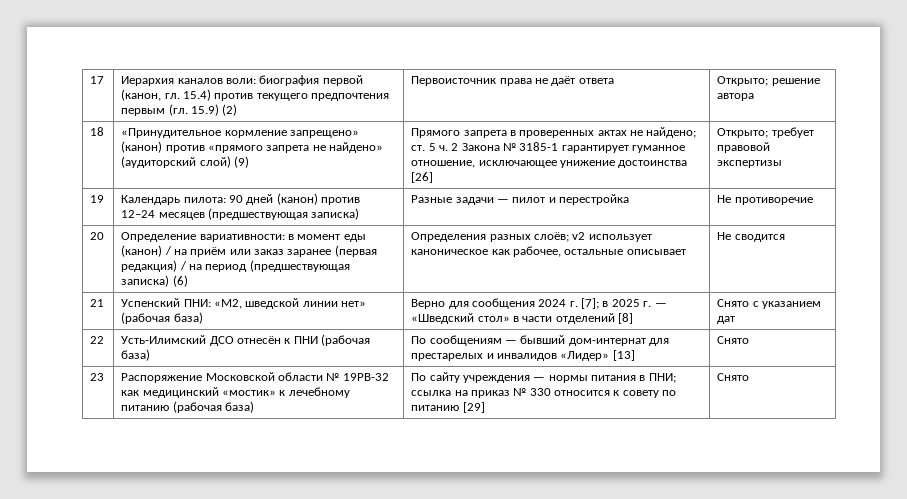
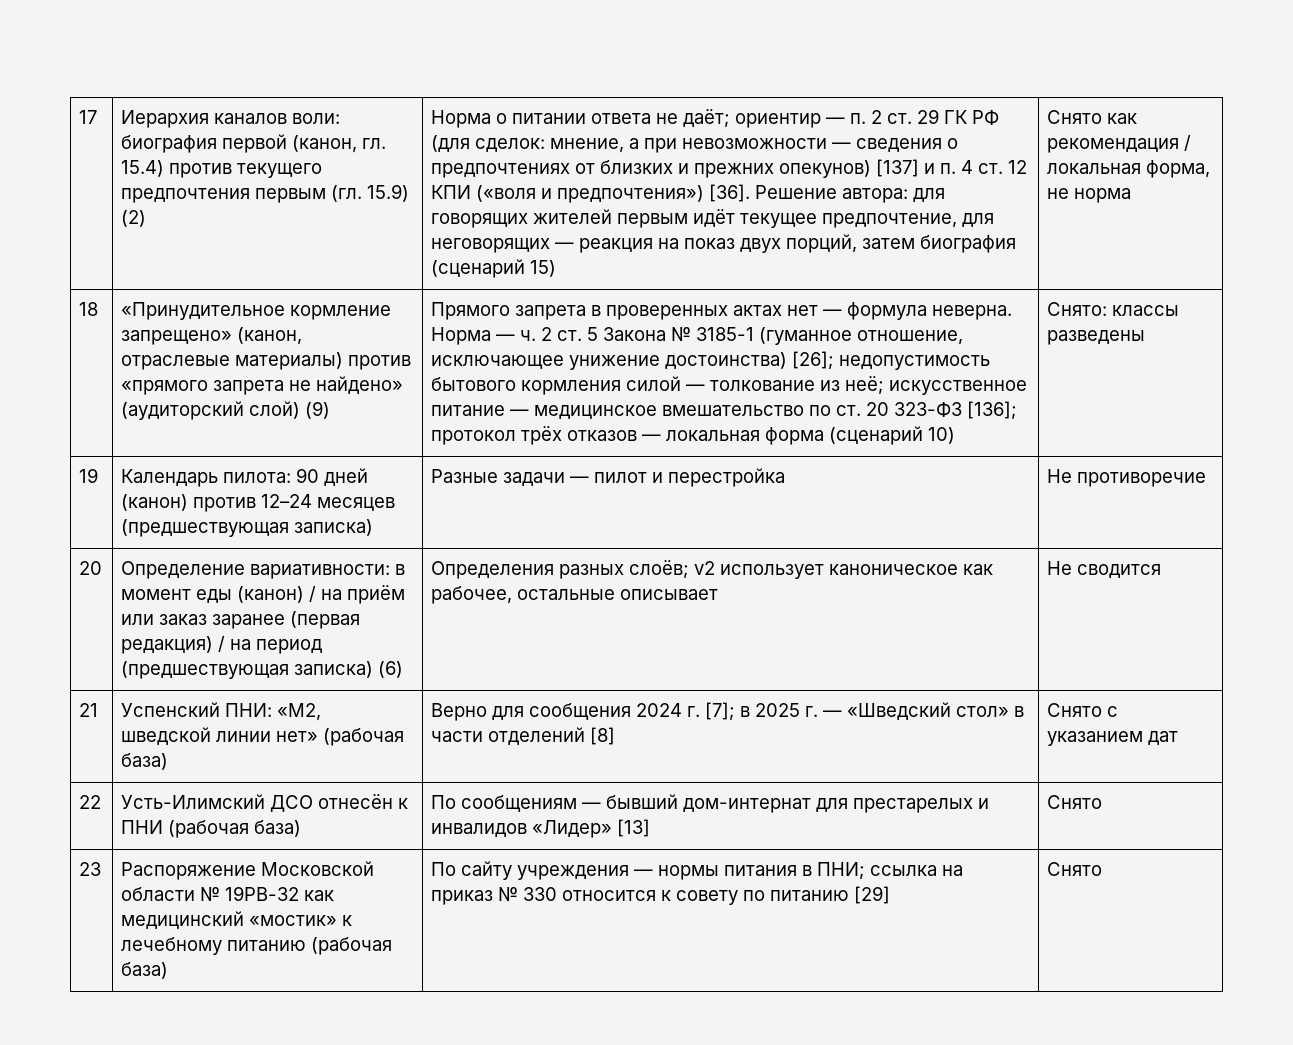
[411,76,614,86] [717,76,820,86] [717,93,755,101] Первоисточник права не даёт ответа | Открыто; решение автора -> [431,109,1000,128] [431,135,959,153] [431,159,1028,178] [431,184,946,203] [431,209,995,228] [431,234,1017,253] [431,259,557,278] [1047,110,1138,124] [1047,134,1192,153] [1047,160,1211,178] [1047,188,1132,203] Норма о питании ответа не даёт; ориентир — п. 2 ст. 29 ГК РФ (для сделок: мнение, а при невозможности — сведения о предпочтениях от близких и прежних опекунов) [137] и п. 4 ст. 12 КПИ («воля и предпочтения») [36]. Решение автора: для говорящих жителей первым идёт текущее предпочтение, для неговорящих — реакция на показ двух порций, затем биография (сценарий 15) | Снято как рекомендация / локальная форма, не норма
[121,141,163,153] (канон) -> [237,327,303,345] [121,352,344,370] (канон, отраслевые материалы)
[630,127,697,138] [411,143,459,151] не найдено; ст. 5 ч. 2 -> [787,302,1013,320] [431,327,599,345] нет — формула неверна. Норма — ч. 2 ст. 5
[561,145,686,153] гарантирует гуманное -> [759,327,853,345] (гуманное
[618,160,688,168] [411,172,434,183] [717,127,814,138] [717,142,771,153] [717,160,783,168] достоинства [26] | Открыто; требует правовой экспертизы -> [665,351,991,370] [431,376,1028,395] [431,401,1018,419] [431,426,956,445] [1047,302,1180,316] [1047,330,1146,345] достоинства) [26]; недопустимость бытового кормления силой — толкование из неё; искусственное питание — медицинское вмешательство по ст. 20 323-ФЗ [136]; протокол трёх отказов — локальная форма (сценарий 10) | Снято: классы разведены

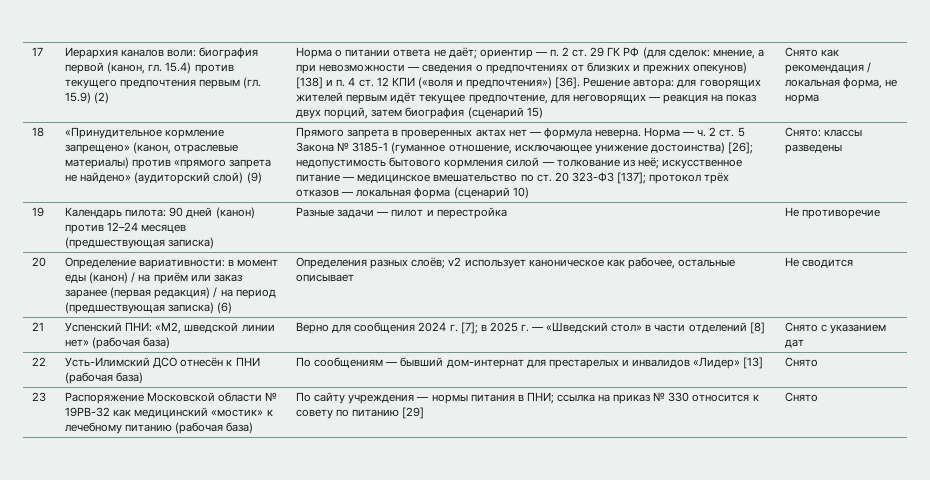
[876,159,920,177] [137] -> [296,77,324,89] [138]
[967,401,1018,419] [136]; -> [616,172,646,184] [137];

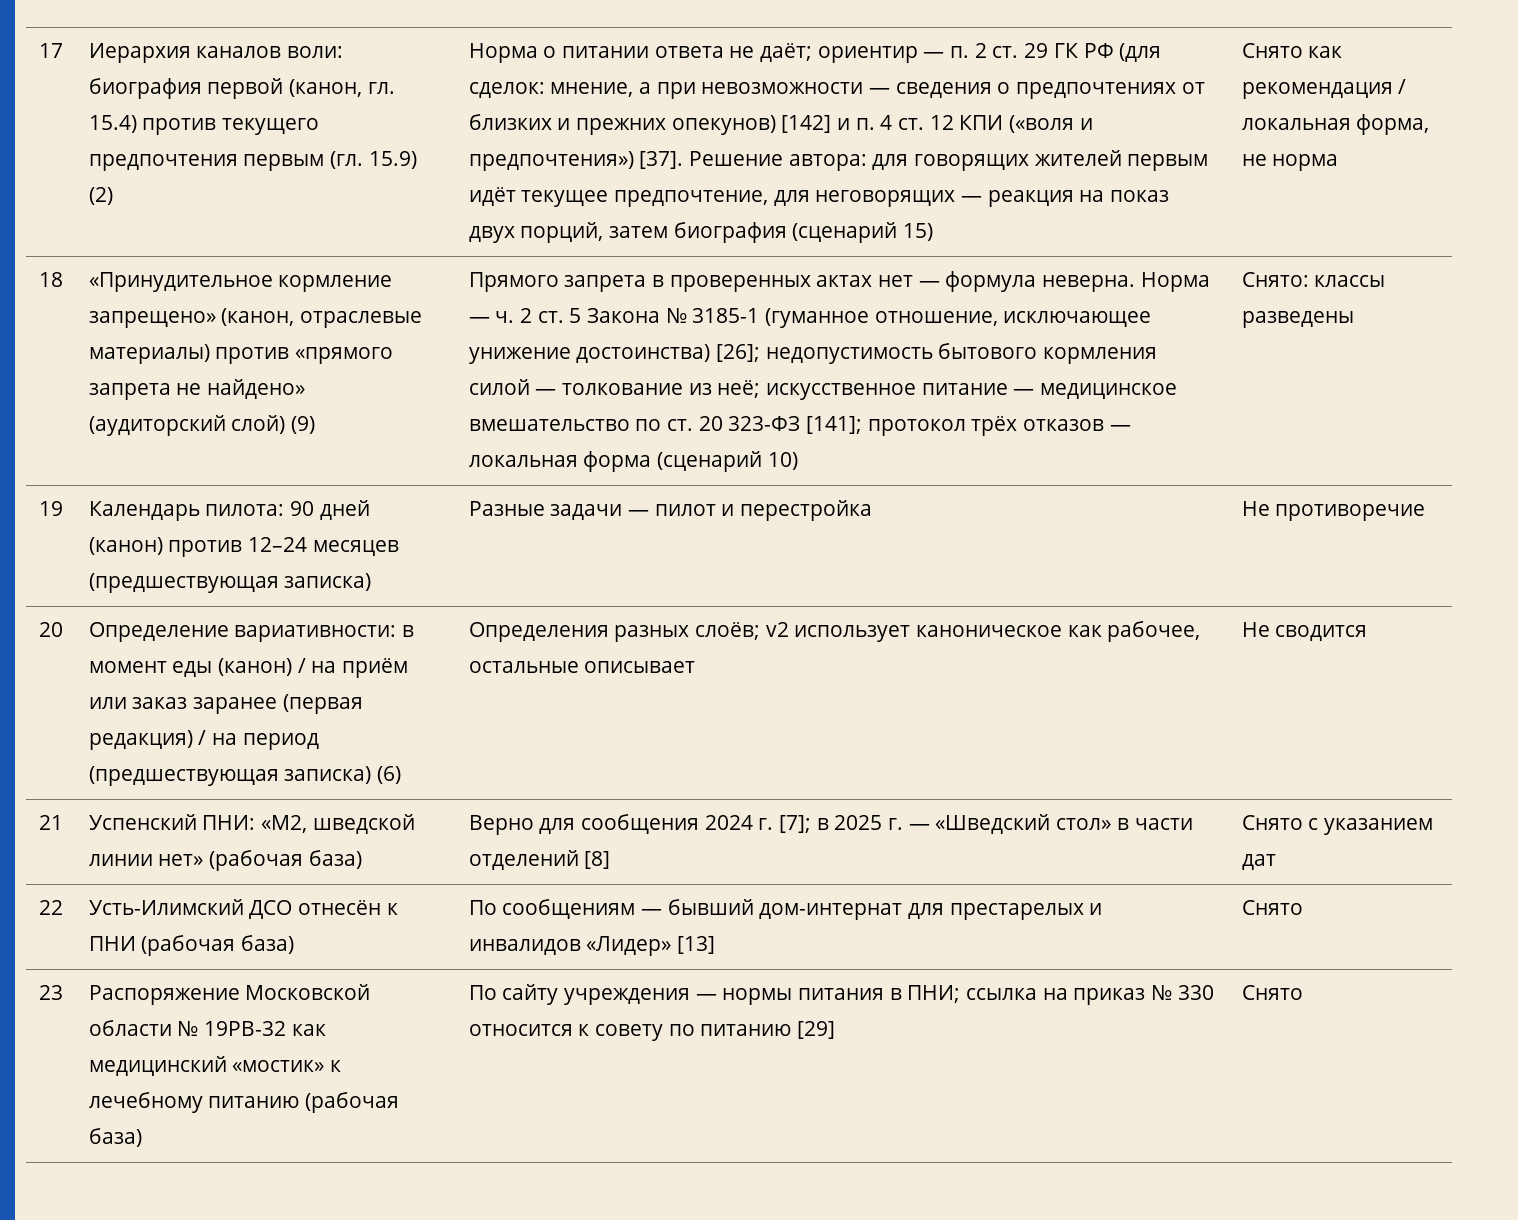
[296,77,324,89] [138] -> [781,115,832,133] [142]
[555,77,581,89] [36]. -> [639,151,684,169] [37].
[616,172,646,184] [137]; -> [806,416,863,434] [141];

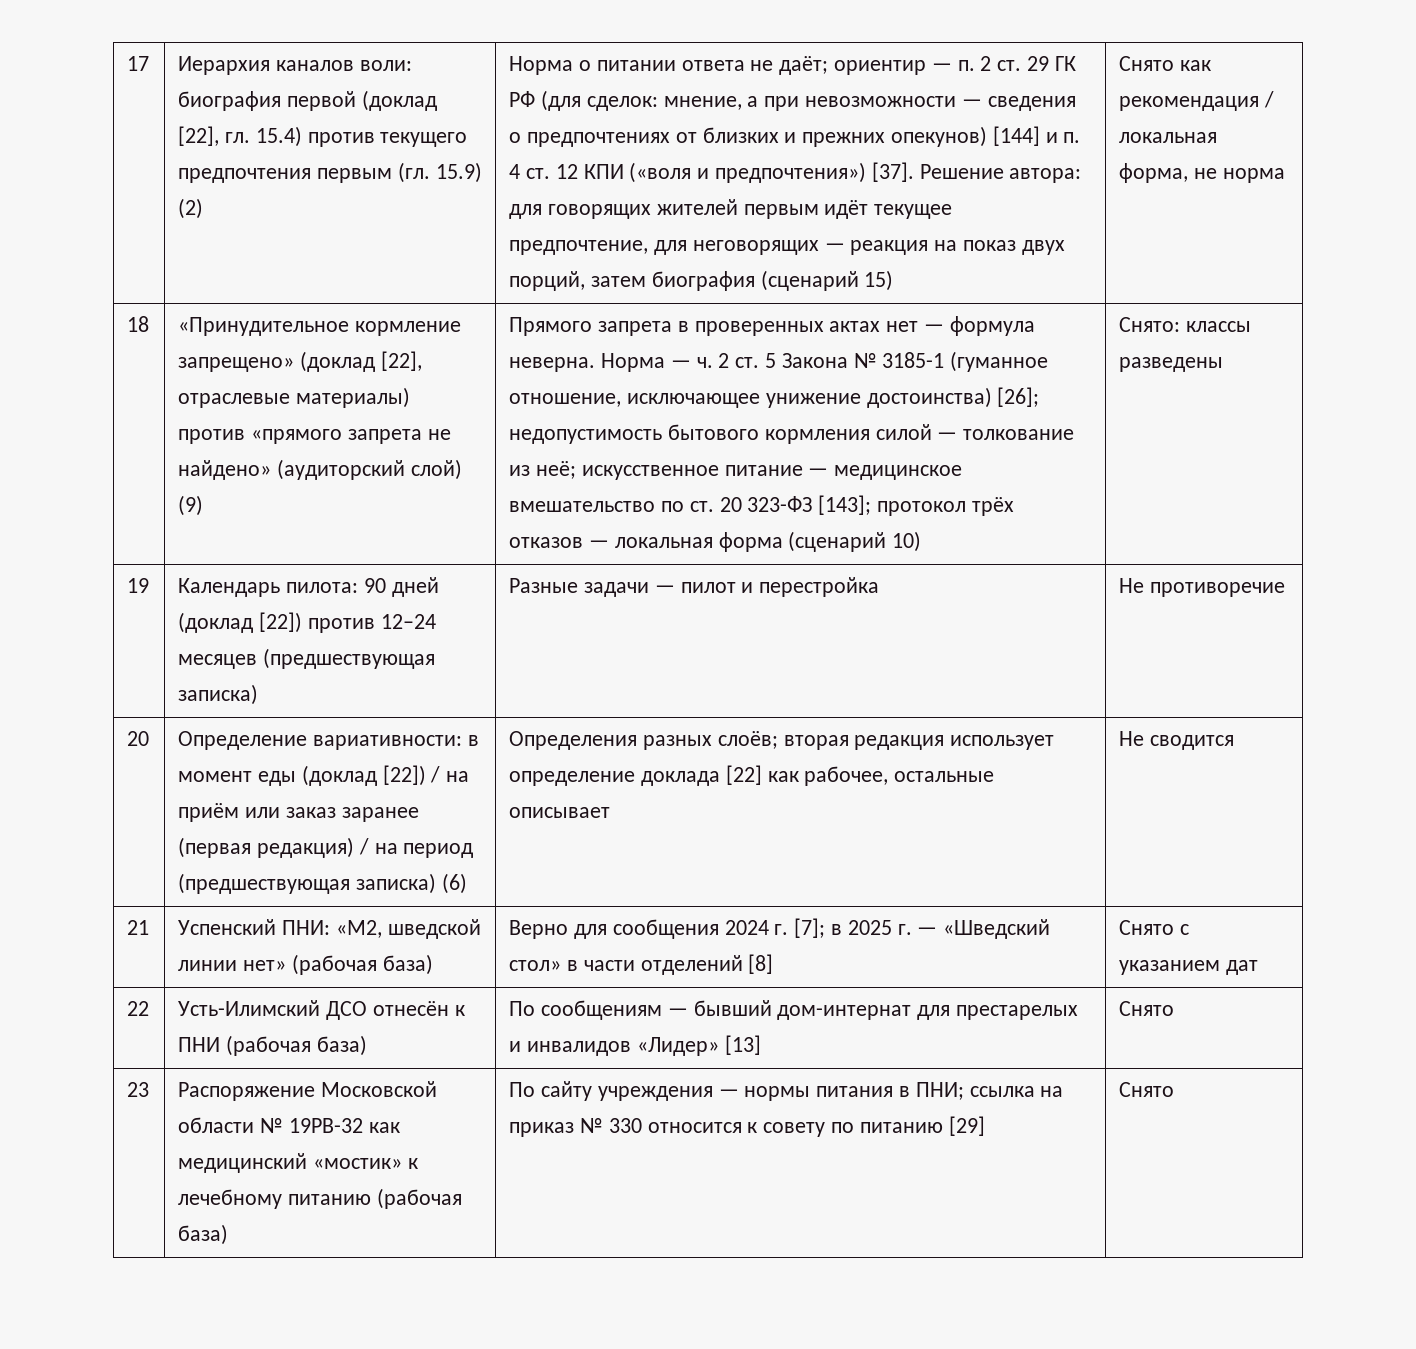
[289,79,363,97] (канон, -> [361,90,437,111] [178,126,220,146] (доклад [22],
[781,115,832,133] [142] -> [992,126,1040,146] [144]
[221,308,295,326] (канон, -> [299,351,422,372] (доклад [22],
[806,416,863,434] [141]; -> [818,495,872,515] [143];
[88,537,163,555] (канон) -> [178,612,302,633] (доклад [22])
[218,658,293,676] (канон) -> [301,765,426,786] (доклад [22])
[765,622,1063,642] v2 использует каноническое -> [783,735,1055,750] [509,765,762,786] вторая редакция использует определение доклада [22]

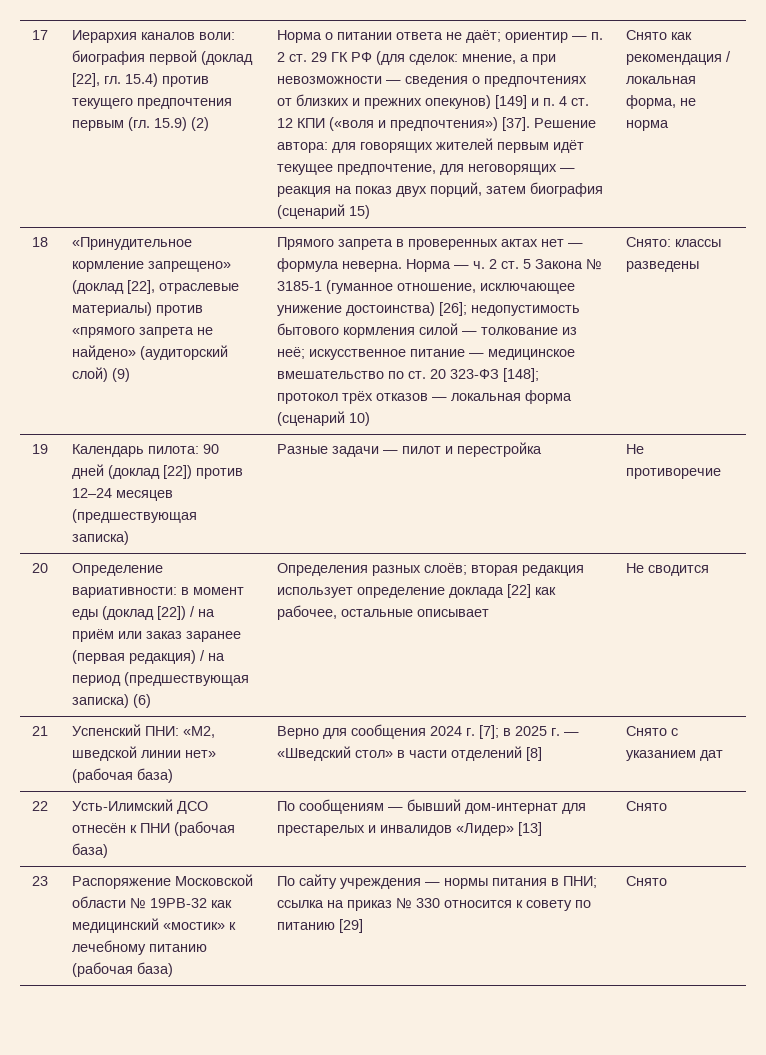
[992,126,1040,146] [144] -> [494,95,527,109] [149]
[818,495,872,515] [143]; -> [502,368,539,382] [148];

